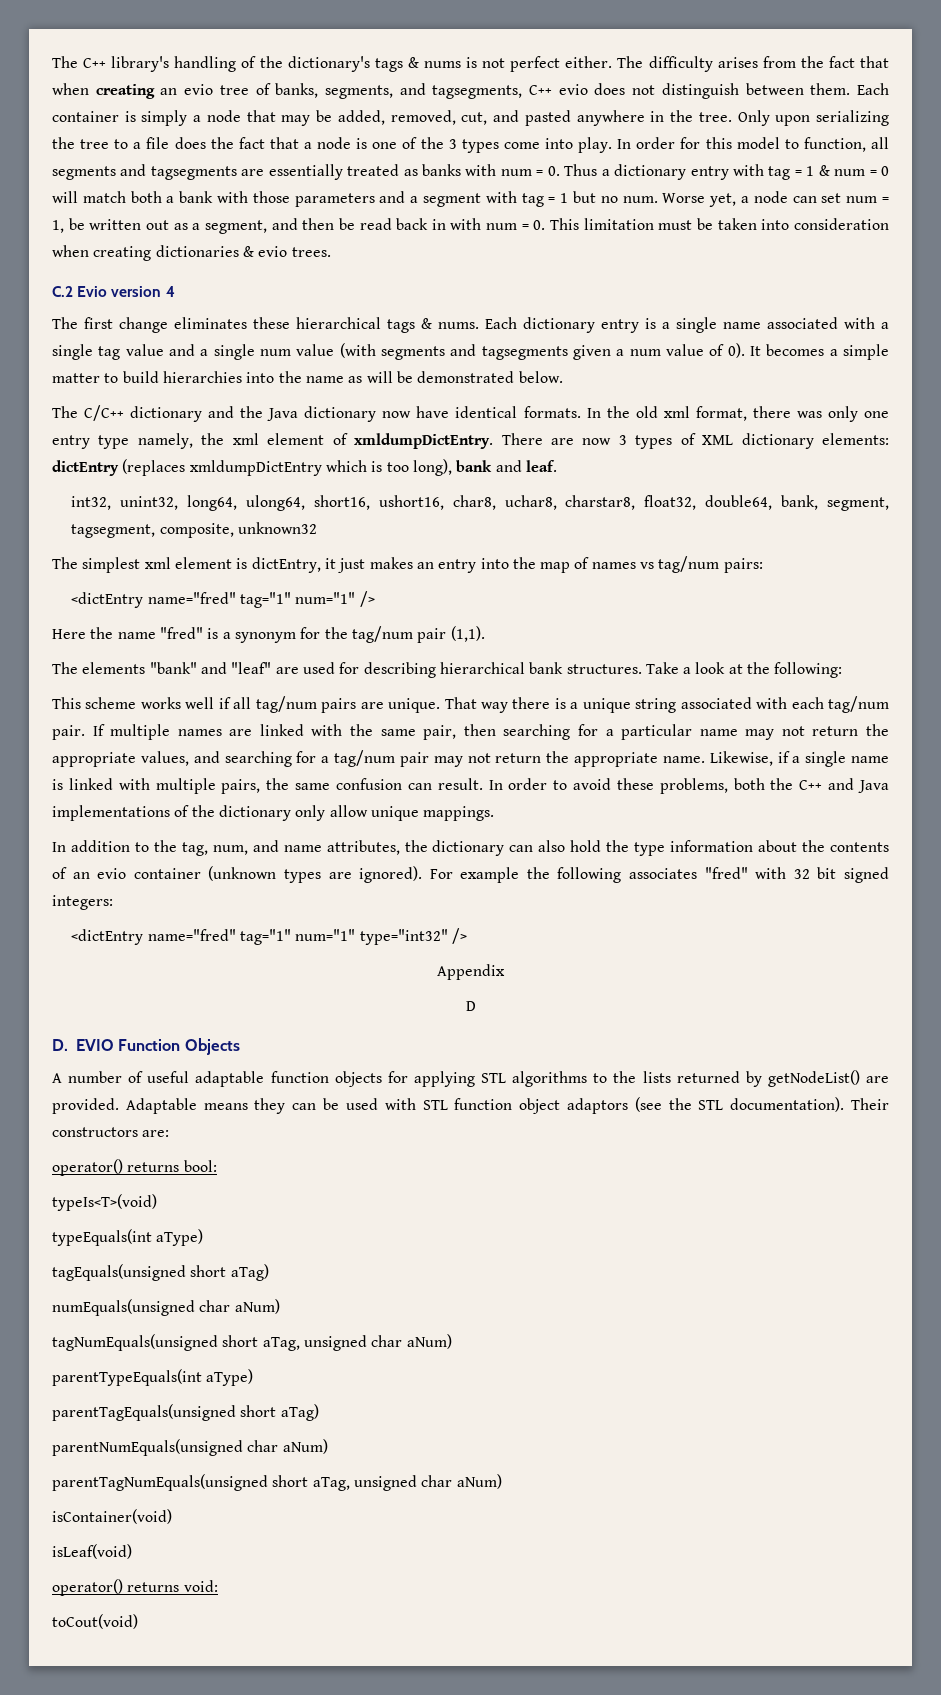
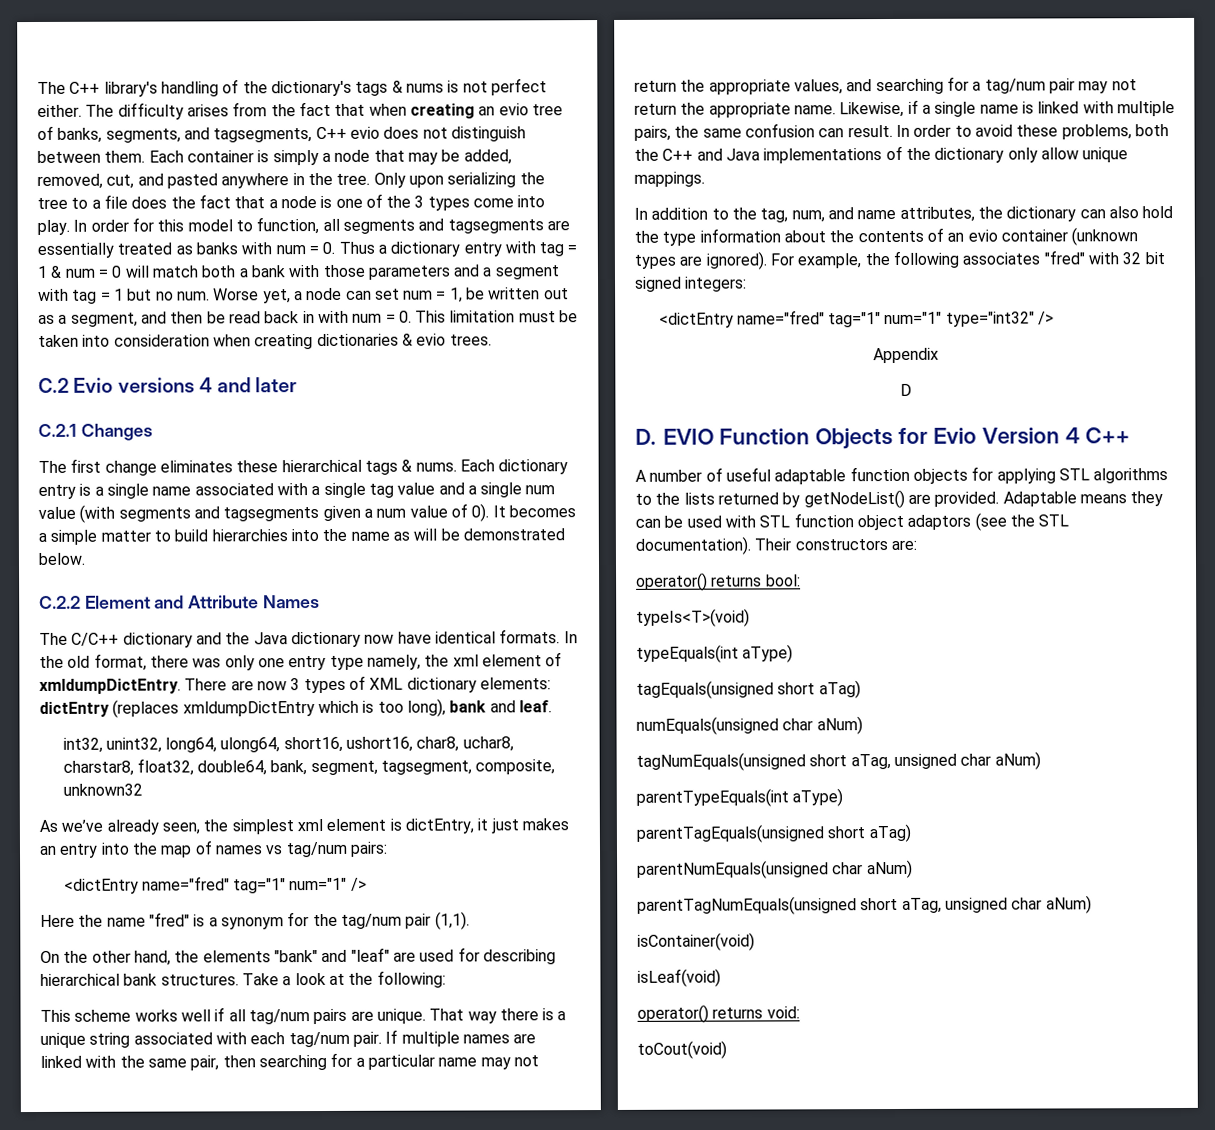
[111,286,175,297] version 4 -> [117,377,298,393] [38,423,153,441] versions 4 and later // C.2.1 Changes
(563, 377) none -> [39,595,320,609] // C.2.2 Element and Attribute Names
[663,406,690,418] xml -> (91, 661) none
[52,557,78,569] The -> [39,819,229,835] As we’ve already seen, the
[52,662,78,674] The -> [40,950,200,966] On the other hand, the
[460,867,520,883] example -> [797,253,862,269] example,
(240, 1046) none -> [897,427,1130,445] for Evio Version 4 C++

